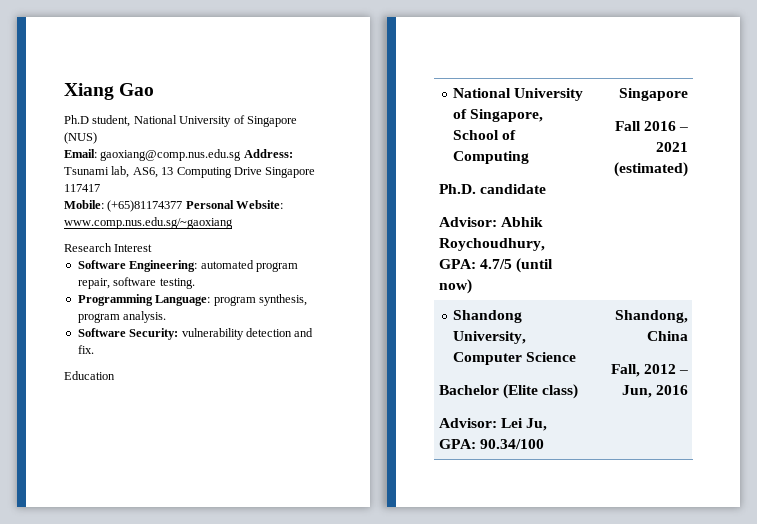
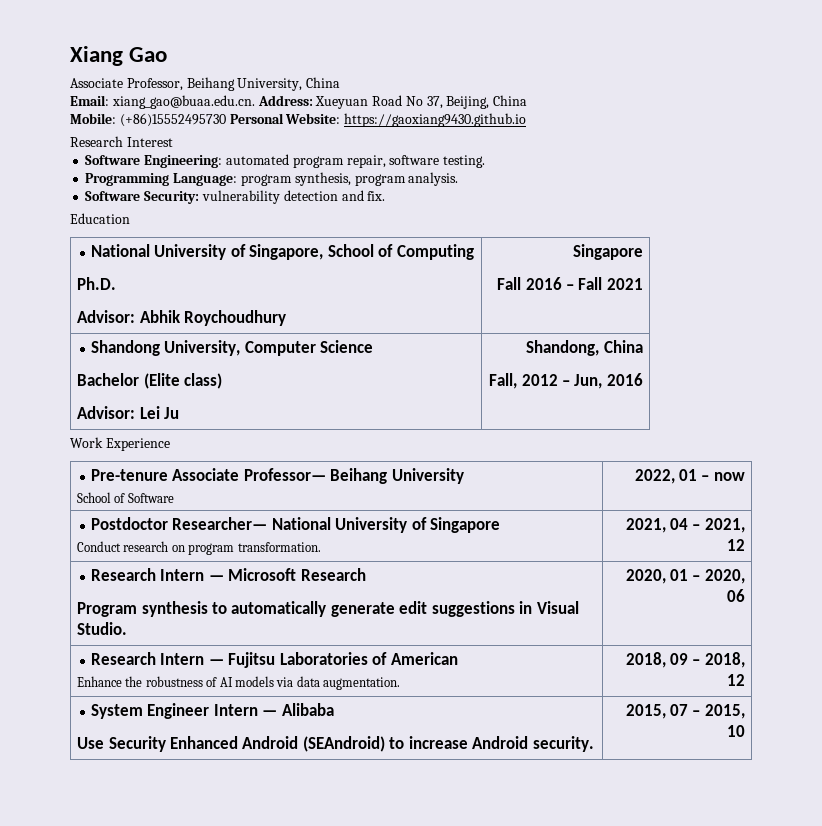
[64,115,297,127] [64,132,97,144] [64,149,293,161] [64,166,316,178] [64,184,100,192] Ph.D student, National University of Singapore (NUS) // Email: gaoxiang@comp.nus.edu.sg Address: Tsunami lab, AS6, 13 Computing Drive Singapore 117417 -> [70,77,341,91] [70,95,528,109] Associate Professor, Beihang University, China // Email: xiang_gao@buaa.edu.cn. Address: Xueyuan Road No 37, Beijing, China
[107,200,183,212] (+65)81174377 -> [119,113,226,127] (+86)15552495730
[64,217,233,229] www.comp.nus.edu.sg/~gaoxiang -> [344,113,527,127] https://gaoxiang9430.github.io
[480,184,547,194] candidate -> (117, 283) none
[439,238,546,251] [439,258,554,273] [439,279,473,294] Roychoudhury, GPA: 4.7/5 (until now) -> [184,310,287,326] Roychoudhury
(688, 129) none -> [578,277,603,290] Fall
[613,162,688,177] (estimated) -> (643, 284) none
[526,418,548,431] [439,439,545,449] Ju, GPA: 90.34/100 -> [164,407,180,419] Ju
(688, 390) none -> [70,437,170,451] [90,468,464,484] [77,492,174,503] [634,469,745,484] [90,517,501,533] [77,541,321,555] [625,518,745,533] [726,539,745,551] [90,568,366,581] [77,601,579,617] [77,622,128,635] [625,569,745,584] [726,589,745,602] [90,652,458,668] [77,676,401,690] [625,652,745,668] [726,674,745,686] [90,703,334,719] [77,736,594,752] [625,704,745,719] [726,725,745,737] // Work Experience // Pre-tenure Associate Professor— Beihang University // School of Software | 2022, 01 – now // Postdoctor Researcher— National University of Singapore // Conduct research on program transformation. | 2021, 04 – 2021, 12 // Research Intern — Microsoft Research // Program synthesis to automatically generate edit suggestions in Visual Studio. | 2020, 01 – 2020, 06 // Research Intern — Fujitsu Laboratories of American // Enhance the robustness of AI models via data augmentation. | 2018, 09 – 2018, 12 // System Engineer Intern — Alibaba // Use Security Enhanced Android (SEAndroid) to increase Android security. | 2015, 07 – 2015, 10

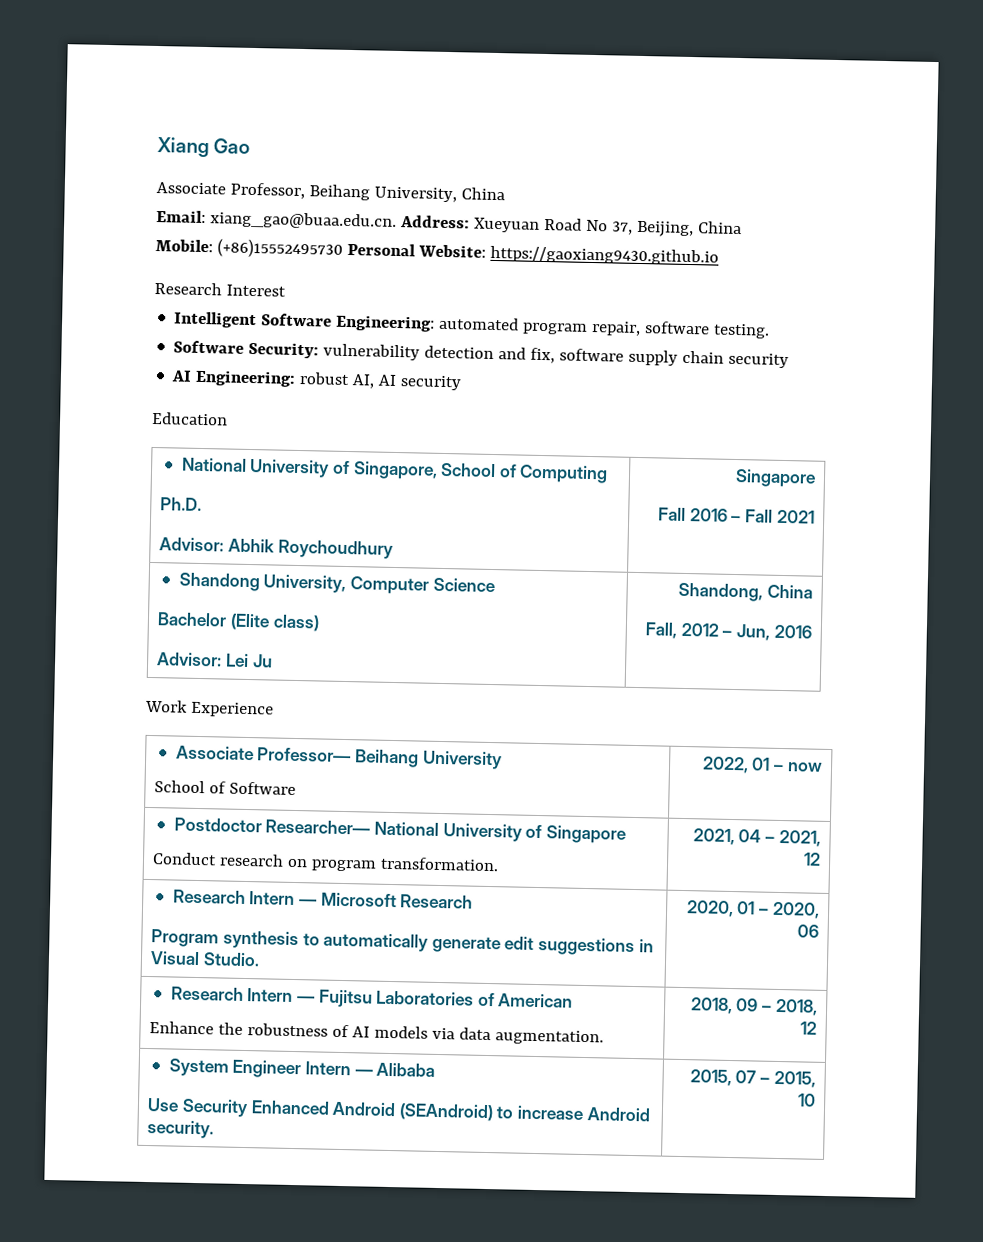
(173, 142) none -> [173,311,258,329] Intelligent
[85,172,459,186] // Programming Language: program synthesis, program analysis. -> (771, 331) none
[367,191,386,201] fix. -> [530,347,790,369] [171,369,463,391] fix, software supply chain security // AI Engineering: robust AI, AI security
[90,469,168,481] Pre-tenure -> (274, 709) none

